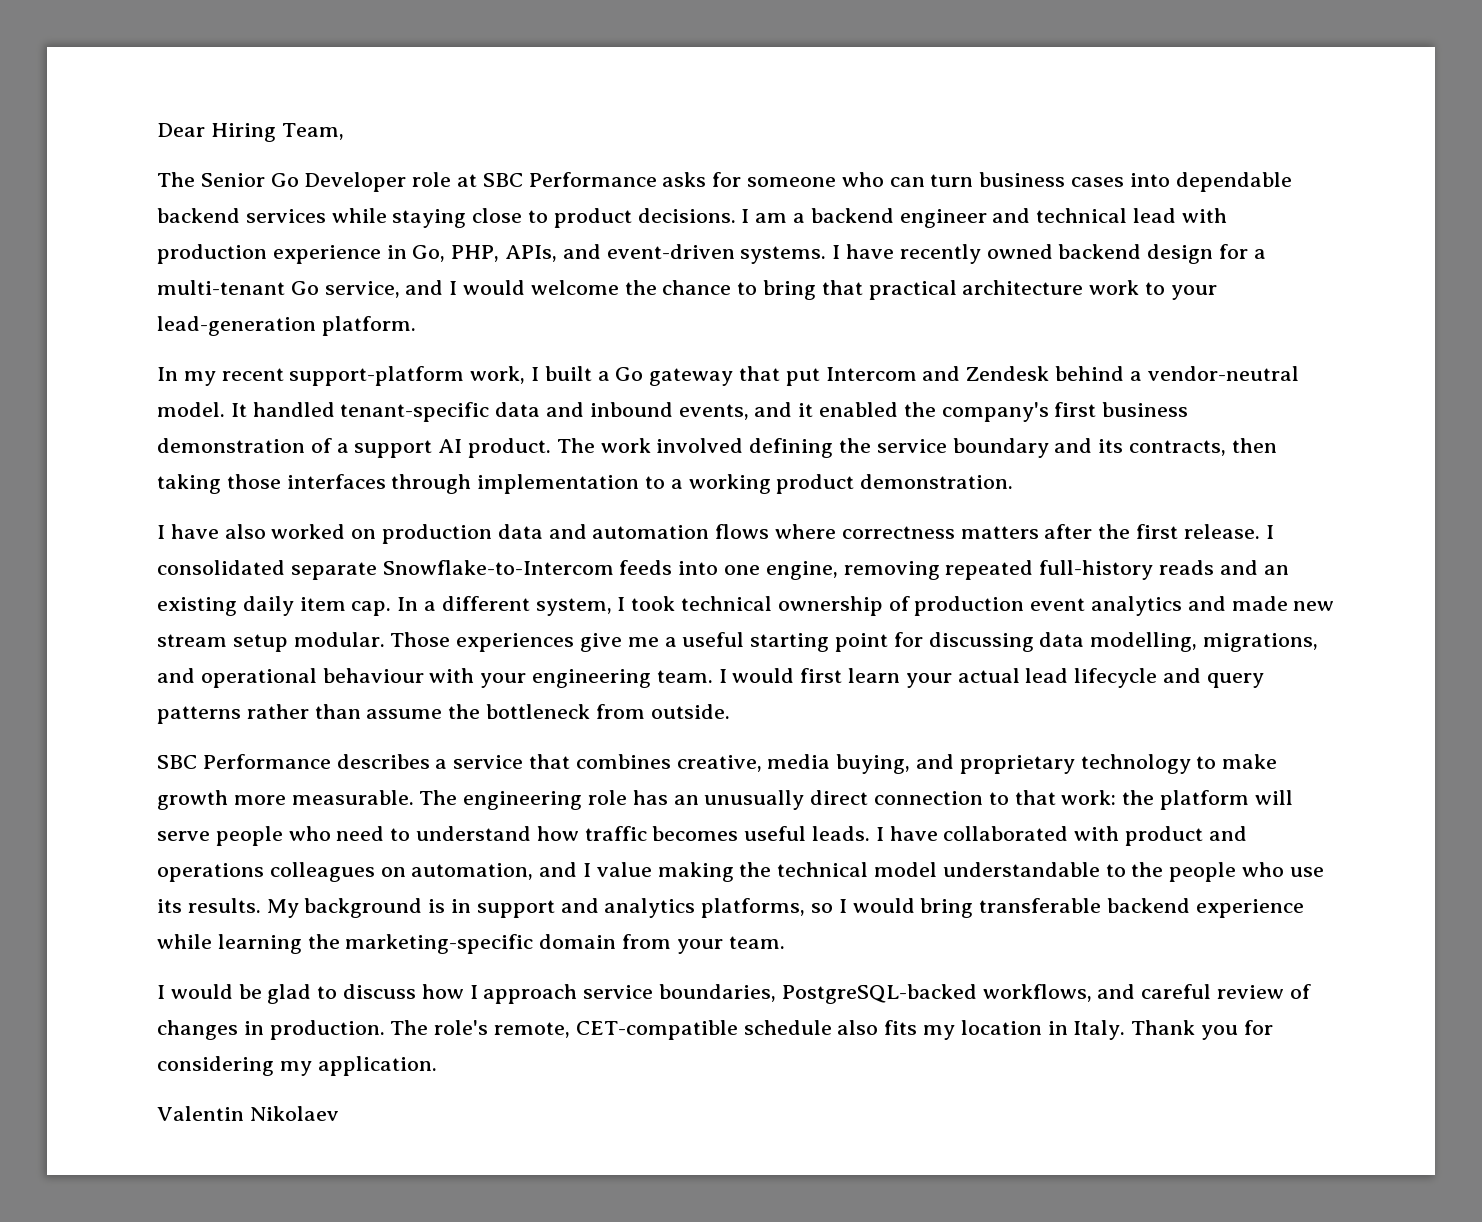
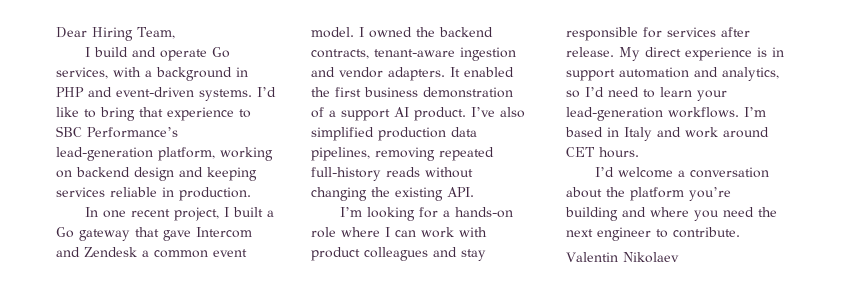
[157,172,1292,192] [157,208,1227,228] [157,244,1266,264] [157,280,1217,300] [157,316,416,336] [157,366,526,386] The Senior Go Developer role at SBC Performance asks for someone who can turn business cases into dependable backend services while staying close to product decisions. I am a backend engineer and technical lead with production experience in Go, PHP, APIs, and event-driven systems. I have recently owned backend design for a multi-tenant Go service, and I would welcome the chance to bring that practical architecture work to your lead-generation platform. // In my recent support-platform work, -> [85,47,231,61] [56,67,248,81] [56,87,276,101] [56,107,251,121] [56,126,178,138] [56,147,273,161] [56,167,257,181] [56,187,251,201] [85,207,220,221] I build and operate Go services, with a background in PHP and event-driven systems. I’d like to bring that experience to SBC Performance’s lead-generation platform, working on backend design and keeping services reliable in production. // In one recent project,
[785,368,820,386] put -> [163,230,191,241] gave
[1055,366,1299,381] [157,402,814,422] behind a vendor-neutral model. It handled tenant-specific data and inbound events, and it -> [142,249,247,258] [311,27,493,38] [311,47,516,61] [311,67,460,81] a common event model. I owned the backend contracts, tenant-aware ingestion and vendor adapters. It
[941,402,1049,422] company's -> (330, 92) none
[556,438,1277,458] [157,474,1014,494] [157,524,1274,544] [157,560,1289,580] [157,596,1335,616] [157,632,1319,652] [157,668,1264,688] [157,704,730,724] [157,754,1278,774] [157,790,1293,810] [157,826,1247,846] [157,862,1324,882] [157,898,1304,918] [157,934,785,954] [157,984,1311,1004] [157,1020,1273,1040] [157,1056,437,1076] The work involved defining the service boundary and its contracts, then taking those interfaces through implementation to a working product demonstration. // I have also worked on production data and automation flows where correctness matters after the first release. I consolidated separate Snowflake-to-Intercom feeds into one engine, removing repeated full-history reads and an existing daily item cap. In a different system, I took technical ownership of production event analytics and made new stream setup modular. Those experiences give me a useful starting point for discussing data modelling, migrations, and operational behaviour with your engineering team. I would first learn your actual lead lifecycle and query patterns rather than assume the bottleneck from outside. // SBC Performance describes a service that combines creative, media buying, and proprietary technology to make growth more measurable. The engineering role has an unusually direct connection to that work: the platform will serve people who need to understand how traffic becomes useful leads. I have collaborated with product and operations colleagues on automation, and I value making the technical model understandable to the people who use its results. My background is in support and analytics platforms, so I would bring transferable backend experience while learning the marketing-specific domain from your team. // I would be glad to discuss how I approach service boundaries, PostgreSQL-backed workflows, and careful review of changes in production. The role's remote, CET-compatible schedule also fits my location in Italy. Thank you for considering my application. -> [471,107,525,118] [311,127,477,141] [311,147,494,161] [311,167,473,181] [311,187,474,201] [340,207,514,221] [311,227,487,238] [311,247,486,261] [566,27,750,41] [566,47,784,61] [566,67,779,81] [566,87,727,101] [566,107,766,121] [565,127,769,141] [566,147,639,158] [595,167,770,178] [566,187,731,201] [565,207,777,221] [566,227,740,241] I’ve also simplified production data pipelines, removing repeated full-history reads without changing the existing API. // I’m looking for a hands-on role where I can work with product colleagues and stay responsible for services after release. My direct experience is in support automation and analytics, so I’d need to learn your lead-generation workflows. I’m based in Italy and work around CET hours. // I’d welcome a conversation about the platform you’re building and where you need the next engineer to contribute.

